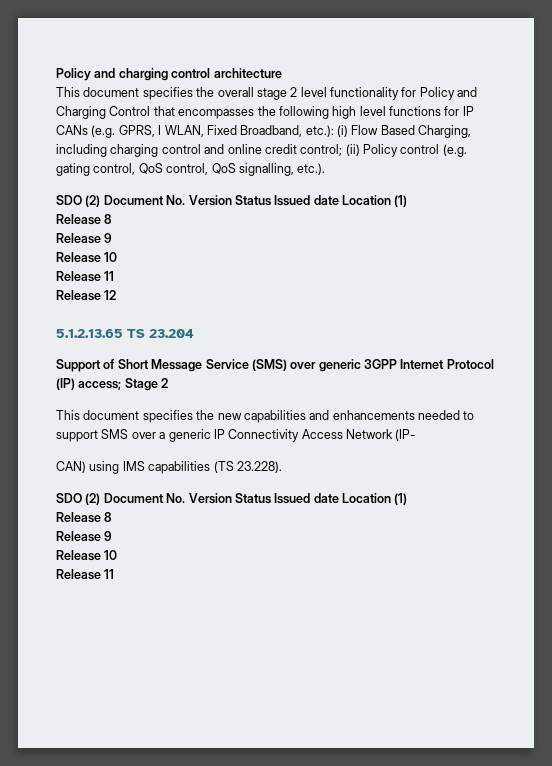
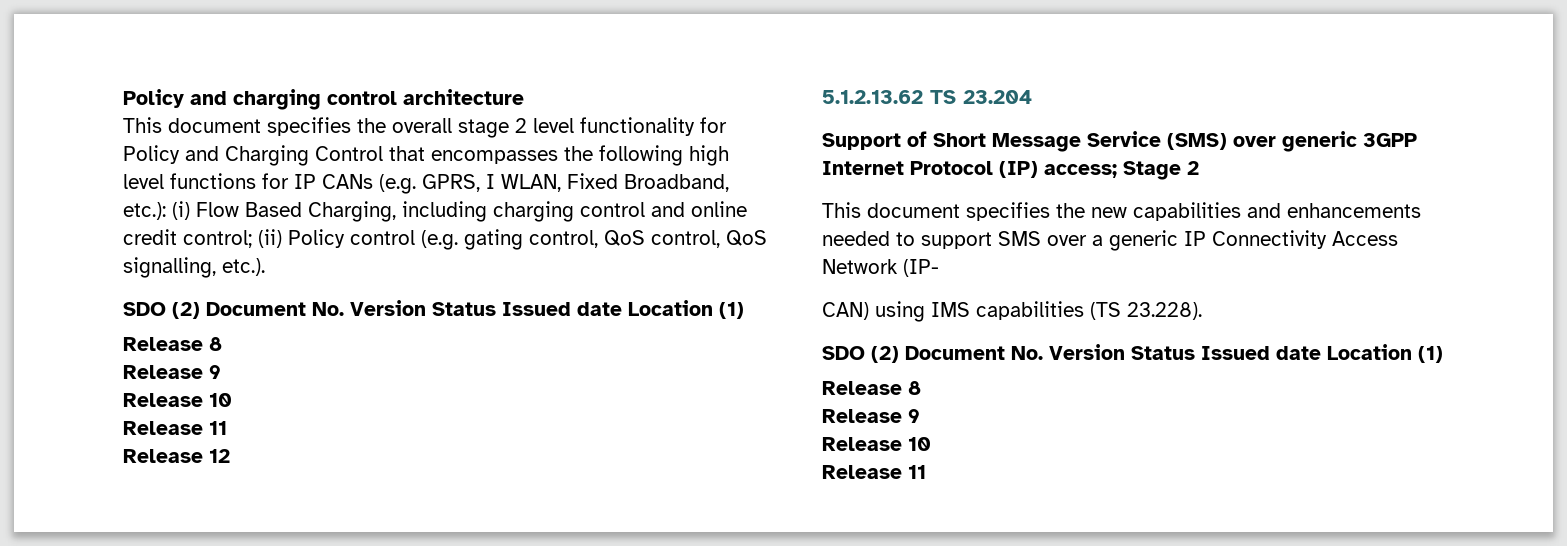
[56,329,123,338] 5.1.2.13.65 -> [822,90,923,104] 5.1.2.13.62

